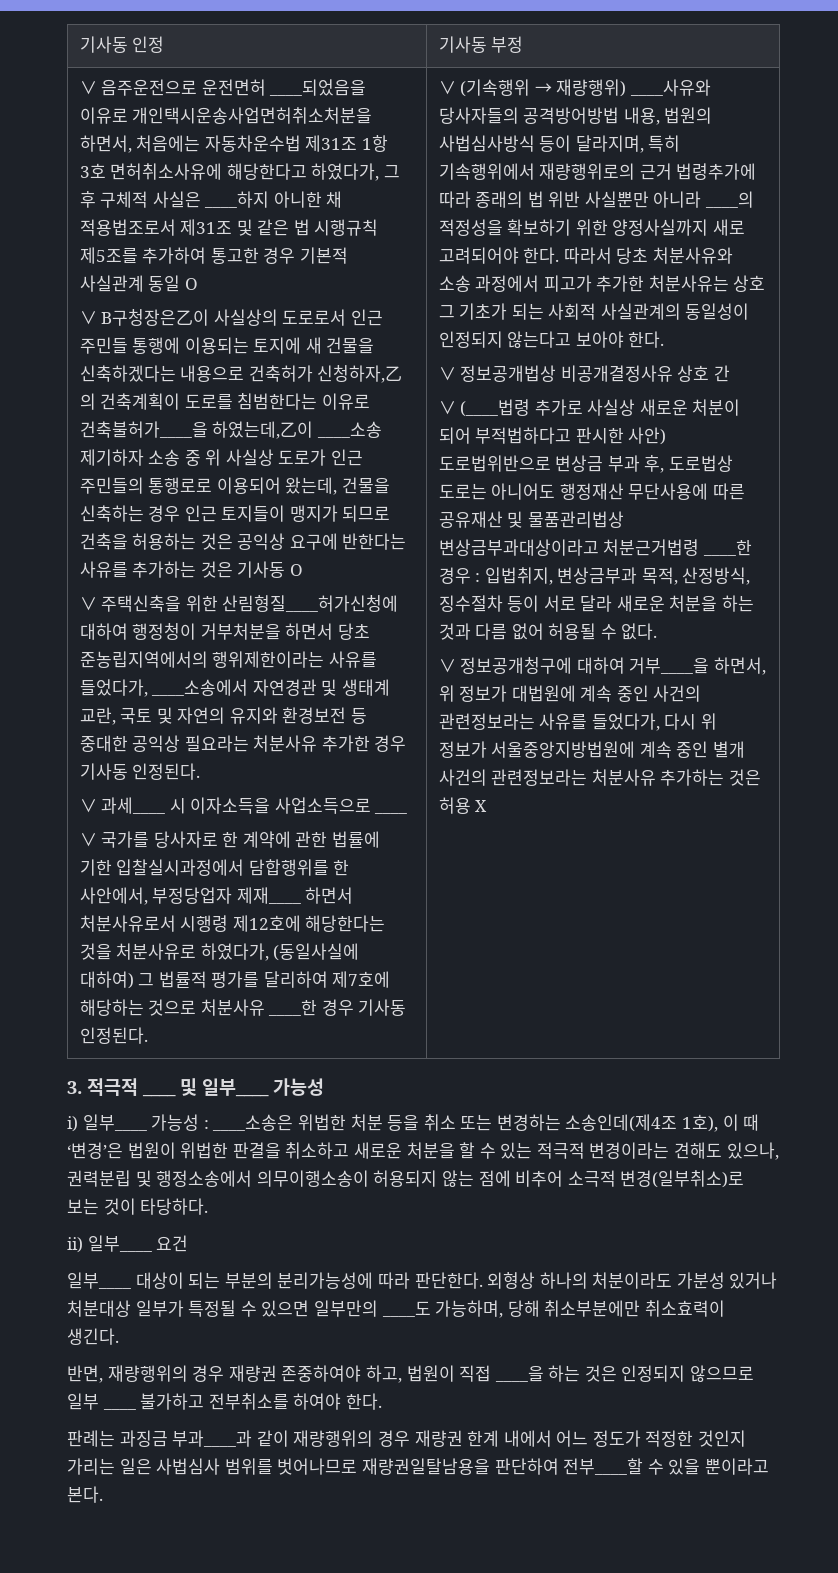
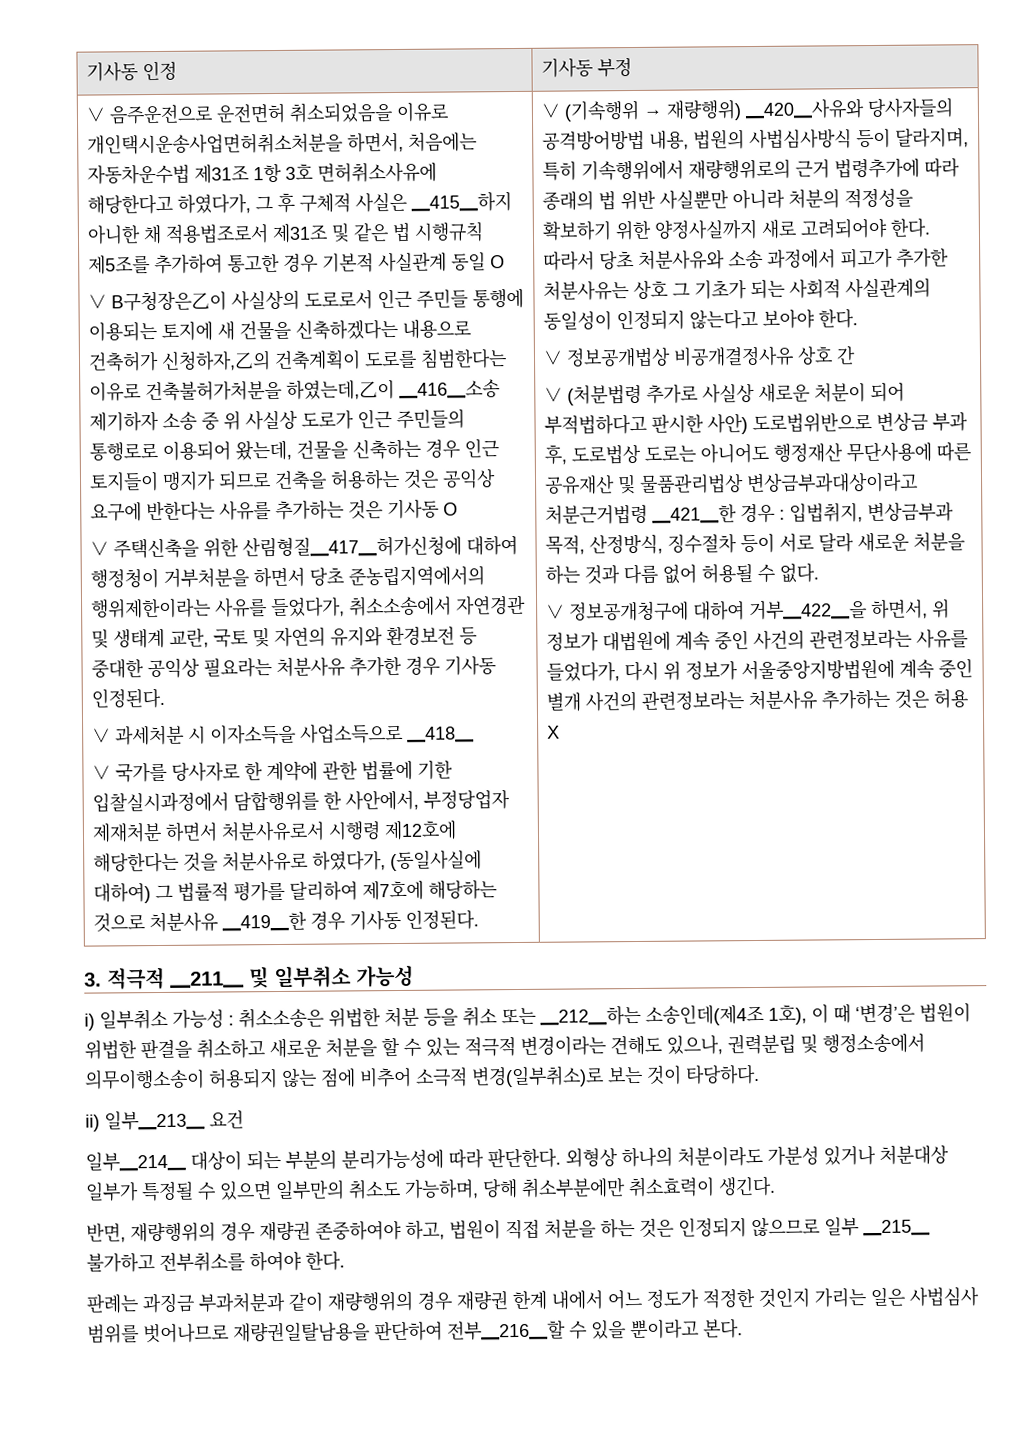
[269,79,367,96] ____되었음을 -> [288,102,393,123] 취소되었음을
[204,191,270,208] ____하지 -> [410,191,512,212] ▁415▁하지
[79,421,208,438] 건축불허가____을 -> [144,379,282,402] 건축불허가처분을
[316,421,382,438] ____소송 -> [398,379,500,399] ▁416▁소송
[222,595,399,612] 산림형질____허가신청에 -> [241,535,462,558] 산림형질▁417▁허가신청에
[151,679,249,696] ____소송에서 -> [347,595,452,617] 취소소송에서
[101,797,166,814] 과세____ -> [114,724,184,746] 과세처분
[374,812,408,814] ____ -> [406,726,474,743] ▁418▁
[236,887,301,904] 제재____ -> [91,821,162,843] 제재처분
[268,1000,318,1016] ____한 -> [221,911,307,932] ▁419▁한
[629,79,711,96] ____사유와 -> [744,98,864,120] ▁420▁사유와
[705,191,755,208] ____의 -> [787,188,840,209] 처분의
[460,399,531,417] (____법령 -> [566,383,642,406] (처분법령
[702,540,752,556] ____한 -> [651,504,737,524] ▁421▁한
[629,657,710,674] 거부____을 -> [748,600,867,621] 거부▁422▁을
[142,1078,269,1097] ____ 및 일부____ -> [170,965,351,989] ▁211▁ 및 일부취소
[82,1114,147,1131] 일부____ -> [99,1008,168,1030] 일부취소
[212,1114,294,1131] ____소송은 -> [238,1007,324,1029] 취소소송은
[496,1114,561,1131] 변경하는 -> [540,1005,641,1026] ▁212▁하는
[87,1235,152,1252] 일부____ -> [104,1110,205,1131] 일부▁213▁
[67,1272,131,1289] 일부____ -> [85,1151,186,1172] 일부▁214▁
[381,1301,431,1317] ____도 -> [348,1178,401,1200] 취소도
[494,1365,544,1382] ____을 -> [544,1218,596,1239] 처분을
[102,1408,136,1410] ____ -> [863,1219,930,1237] ▁215▁
[172,1430,253,1447] 부과____과 -> [198,1291,285,1313] 부과처분과
[563,1458,644,1475] 전부____할 -> [447,1320,566,1341] 전부▁216▁할

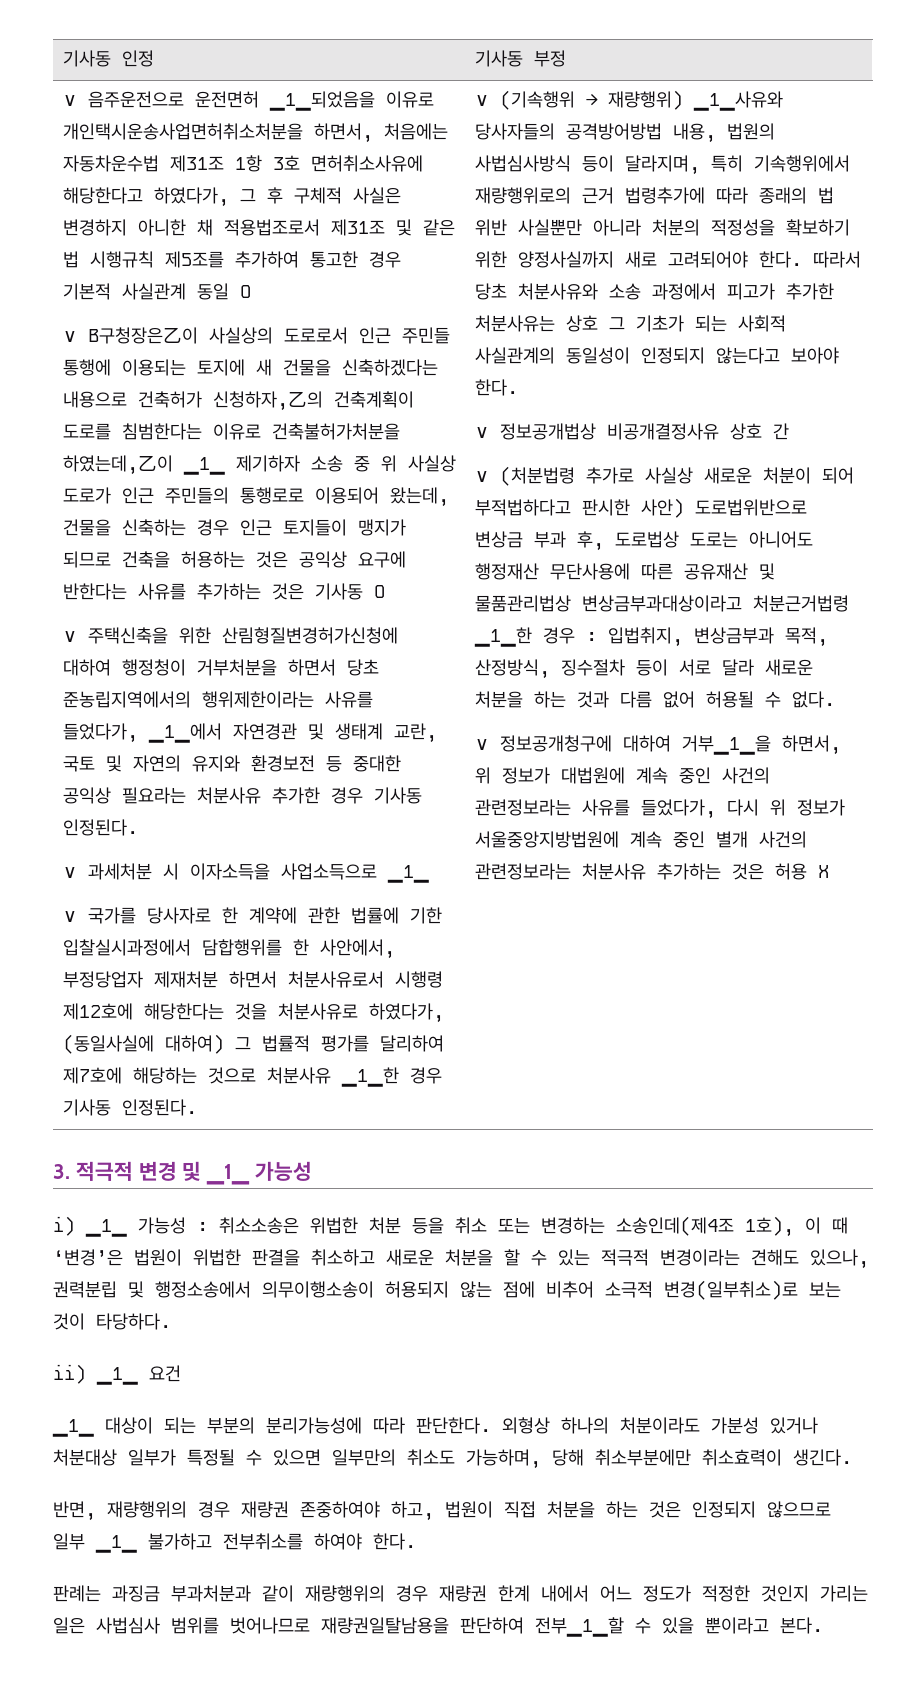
[288,102,393,123] 취소되었음을 -> [268,91,375,111] ▁1▁되었음을
[410,191,512,212] ▁415▁하지 -> [62,219,127,236] 변경하지
[398,379,500,399] ▁416▁소송 -> [182,457,225,475] ▁1▁
[241,535,462,558] 산림형질▁417▁허가신청에 -> [221,627,398,644] 산림형질변경허가신청에
[347,595,452,617] 취소소송에서 -> [147,723,222,743] ▁1▁에서
[406,726,474,743] ▁418▁ -> [386,865,429,883] ▁1▁
[221,911,307,932] ▁419▁한 -> [340,1067,399,1087] ▁1▁한
[744,98,864,120] ▁420▁사유와 -> [692,91,783,111] ▁1▁사유와
[651,504,737,524] ▁421▁한 -> [473,627,532,647] ▁1▁한
[748,600,867,621] 거부▁422▁을 -> [681,735,771,755] 거부▁1▁을
[170,965,351,989] ▁211▁ 및 일부취소 -> [138,1161,251,1185] 변경 및 ▁1▁
[99,1008,168,1030] 일부취소 -> [85,1219,127,1237] ▁1▁
[540,1005,641,1026] ▁212▁하는 -> [541,1217,605,1234] 변경하는
[104,1110,205,1131] 일부▁213▁ -> [96,1367,138,1385] ▁1▁
[85,1151,186,1172] 일부▁214▁ -> [52,1419,94,1437] ▁1▁
[863,1219,930,1237] ▁215▁ -> [95,1535,137,1553] ▁1▁
[447,1320,566,1341] 전부▁216▁할 -> [535,1617,624,1637] 전부▁1▁할

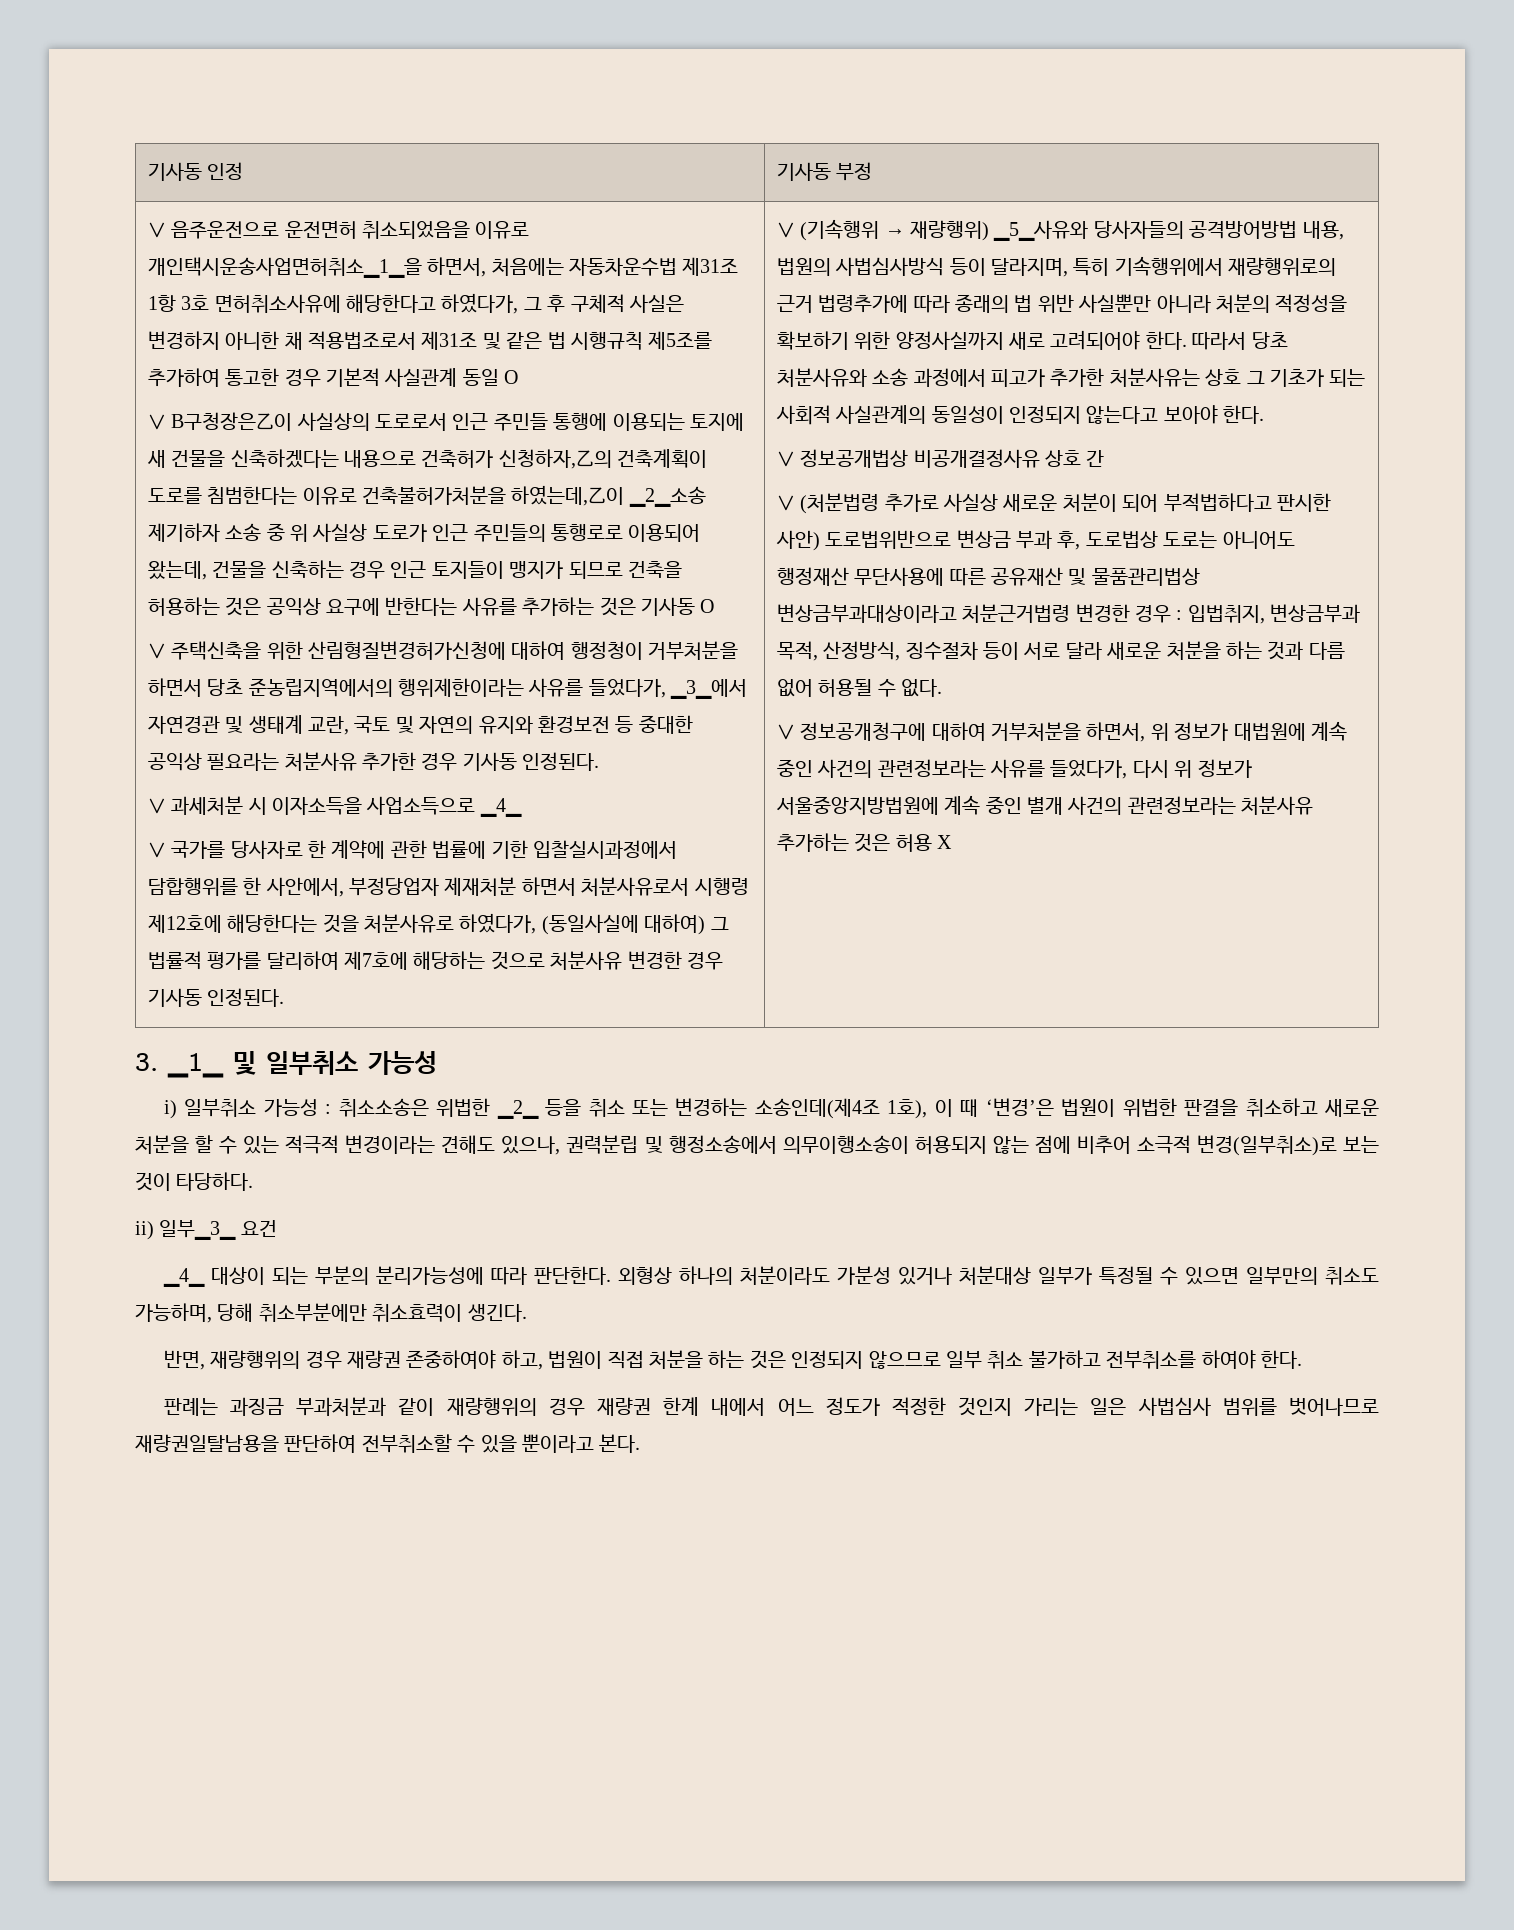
[268,91,434,111] [62,123,303,140] ▁1▁되었음을 이유로 개인택시운송사업면허취소처분을 -> [362,221,530,239] [147,257,422,278] 취소되었음을 이유로 개인택시운송사업면허취소▁1▁을
[182,457,225,475] ▁1▁ -> [628,486,706,507] ▁2▁소송
[147,723,222,743] ▁1▁에서 -> [670,679,748,699] ▁3▁에서
[386,865,429,883] ▁1▁ -> [479,798,522,817] ▁4▁
[340,1067,399,1087] ▁1▁한 -> [627,951,682,969] 변경한
[692,91,783,111] ▁1▁사유와 -> [993,220,1089,241] ▁5▁사유와
[473,627,532,647] ▁1▁한 -> [1075,604,1130,622] 변경한
[681,735,771,755] 거부▁1▁을 -> [991,722,1082,741] 거부처분을
[75,1161,251,1185] 적극적 변경 및 ▁1▁ -> [167,1051,358,1078] ▁1▁ 및 일부취소
[85,1219,127,1237] ▁1▁ -> [184,1099,257,1117] 일부취소
[369,1217,401,1234] 처분 -> [496,1100,539,1119] ▁2▁
[96,1367,138,1385] ▁1▁ -> [159,1220,237,1240] 일부▁3▁
[52,1419,94,1437] ▁1▁ -> [162,1268,205,1287] ▁4▁
[95,1535,137,1553] ▁1▁ -> [987,1351,1024,1369] 취소
[535,1617,624,1637] 전부▁1▁할 -> [361,1434,452,1453] 전부취소할

